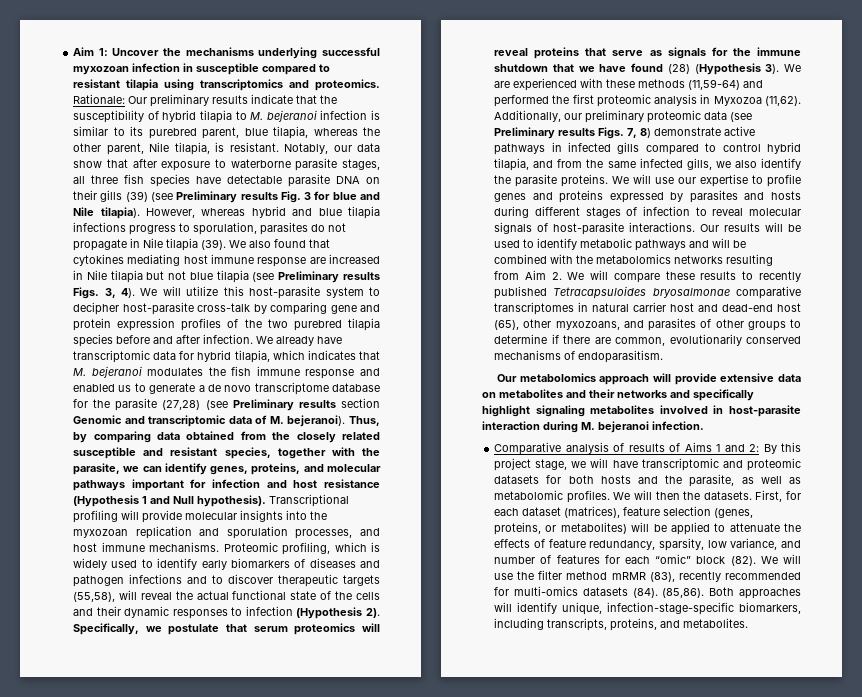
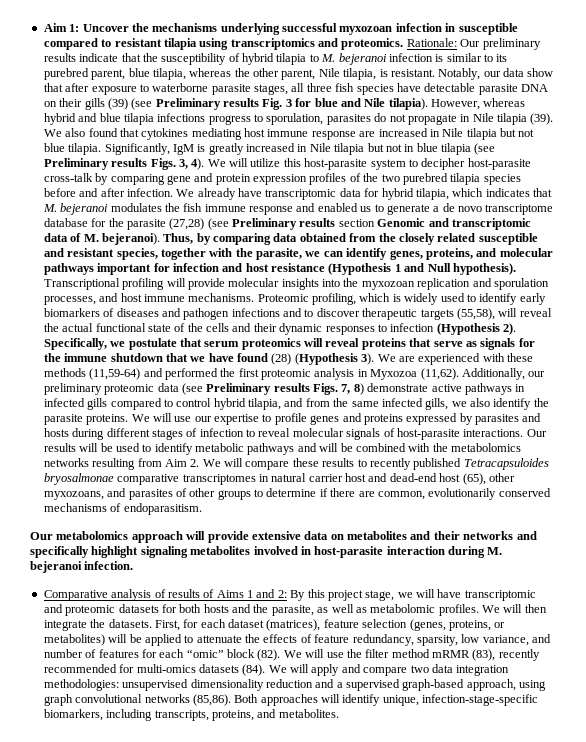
(213, 276) none -> [68,143,438,155] tilapia. Significantly, IgM is greatly increased in Nile tilapia but not in blue
(680, 495) none -> [43,620,87,631] integrate
(658, 593) none -> [268,664,510,676] [43,679,547,691] [43,694,190,706] We will apply and compare two data integration methodologies: unsupervised dimensionality reduction and a supervised graph-based approach, using graph convolutional networks

